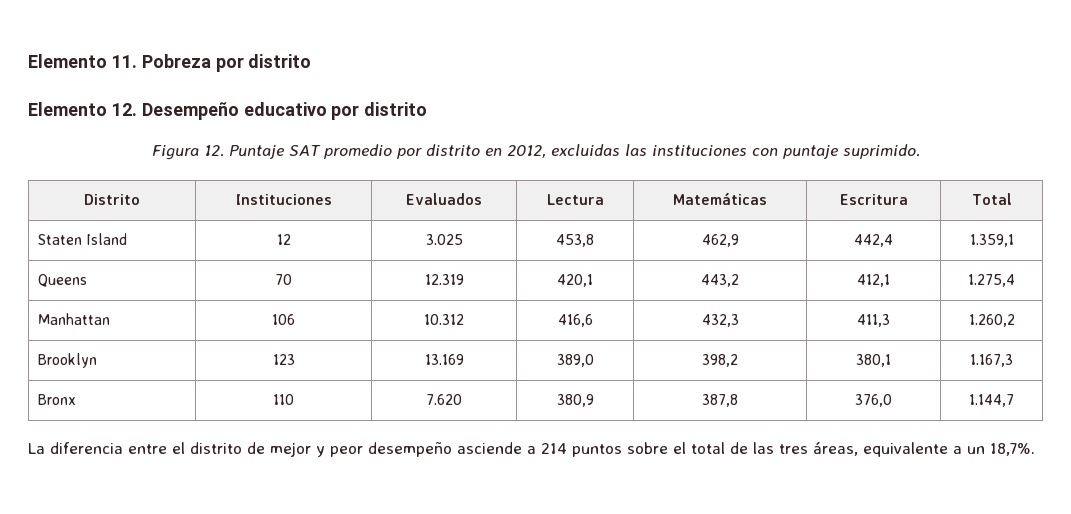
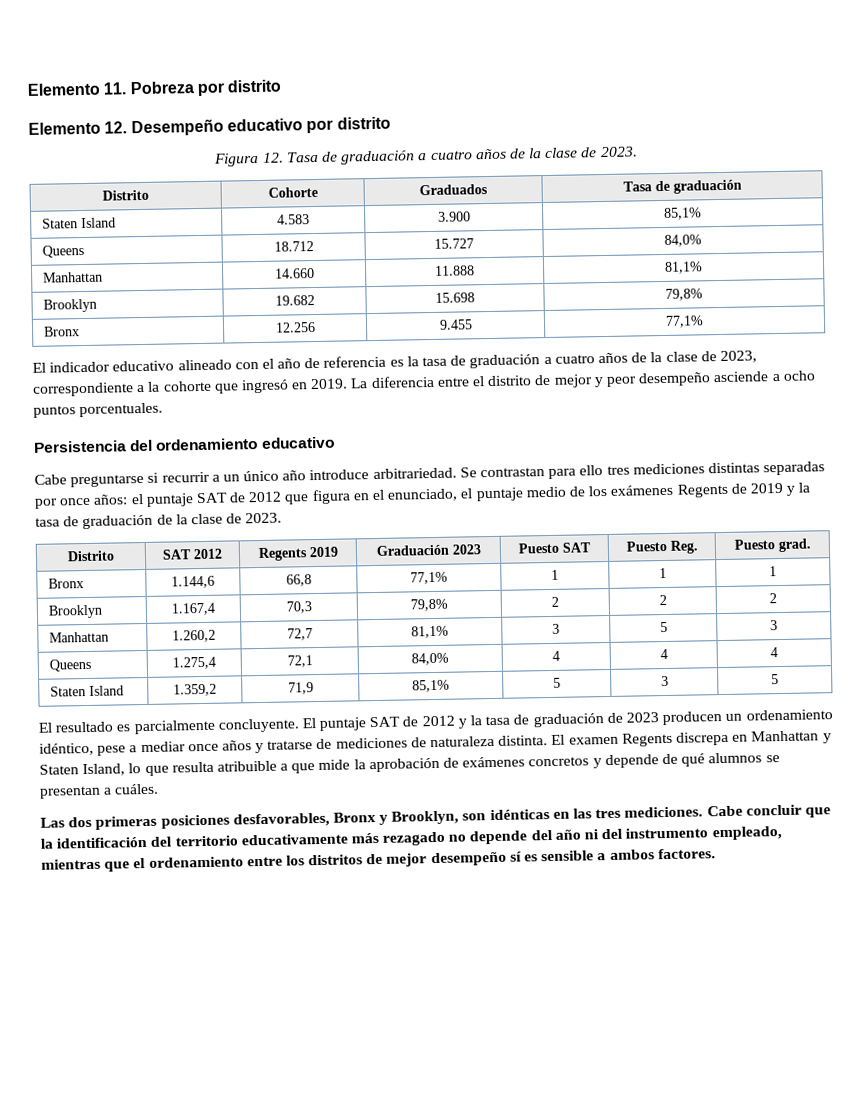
[228,144,920,159] [84,194,140,205] [235,194,332,205] [406,193,482,205] [546,194,604,205] [673,192,768,205] [839,194,908,205] [971,193,1012,205] [37,233,127,245] [276,234,291,245] [425,234,463,245] [556,234,594,247] [701,234,739,247] [854,234,893,247] [969,234,1014,247] [37,274,87,287] [275,274,292,285] [424,274,464,285] [557,274,593,287] [701,274,740,287] [857,274,890,287] [968,274,1015,287] [37,313,110,325] [272,314,295,325] [424,314,464,325] [557,314,593,327] [701,314,739,327] [857,314,890,327] [968,314,1015,327] [37,353,97,368] [272,354,295,365] [424,354,464,365] [556,354,594,367] [702,354,739,367] [856,354,891,367] [970,354,1013,367] [37,394,76,405] [273,394,294,405] [426,394,462,405] [556,394,594,407] [702,394,739,407] [855,394,892,407] [969,394,1014,407] Puntaje SAT promedio por distrito en 2012, excluidas las instituciones con puntaje suprimido. // Distrito | Instituciones | Evaluados | Lectura | Matemáticas | Escritura | Total // Staten Island | 12 | 3.025 | 453,8 | 462,9 | 442,4 | 1.359,1 // Queens | 70 | 12.319 | 420,1 | 443,2 | 412,1 | 1.275,4 // Manhattan | 106 | 10.312 | 416,6 | 432,3 | 411,3 | 1.260,2 // Brooklyn | 123 | 13.169 | 389,0 | 398,2 | 380,1 | 1.167,3 // Bronx | 110 | 7.620 | 380,9 | 387,8 | 376,0 | 1.144,7 // -> [286,146,638,165] [102,189,149,201] [267,186,318,198] [419,184,488,196] [622,179,742,194] [41,217,116,229] [277,214,310,225] [437,211,471,222] [664,207,702,220] [41,244,84,258] [273,241,314,252] [434,238,474,249] [664,234,702,247] [42,271,103,283] [274,268,315,279] [434,265,475,276] [664,261,703,274] [42,298,97,313] [274,295,315,306] [435,292,475,303] [665,288,703,301] [42,326,80,337] [274,322,316,333] [438,319,473,330] [665,315,704,328] [32,350,757,373] [32,378,349,397] Tasa de graduación a cuatro años de la clase de 2023. // Distrito | Cohorte | Graduados | Tasa de graduación // Staten Island | 4.583 | 3.900 | 85,1% // Queens | 18.712 | 15.727 | 84,0% // Manhattan | 14.660 | 11.888 | 81,1% // Brooklyn | 19.682 | 15.698 | 79,8% // Bronx | 12.256 | 9.455 | 77,1% // El indicador educativo alineado con el año de referencia es la tasa de graduación a cuatro años de la clase de 2023, correspondiente a la cohorte que ingresó en 2019.
[541,442,1035,457] 214 puntos sobre el total de las tres áreas, equivalente a un 18,7%. -> [782,370,816,381] [33,402,164,418] [33,436,335,453] [34,461,826,488] [34,482,811,509] [35,512,283,530] [67,550,115,562] [162,548,223,560] [257,546,339,562] [375,544,481,556] [518,542,591,554] [625,540,699,554] [733,538,811,553] [47,578,84,589] [171,575,215,589] [285,574,312,587] [410,571,448,585] [551,569,559,580] [658,567,667,579] [769,566,777,577] [47,604,103,619] [171,602,215,616] [285,601,312,614] [410,598,448,612] [551,596,559,607] [658,594,667,606] [769,593,777,604] [48,631,109,643] [172,629,216,643] [286,628,313,641] [411,625,449,639] [552,623,560,634] [659,621,668,633] [770,620,778,631] [48,658,91,672] [172,656,216,670] [286,655,313,668] [411,652,449,666] [552,650,560,661] [659,648,668,660] [770,647,778,658] [49,685,124,697] [173,683,217,697] [287,682,314,695] [412,679,450,693] [553,677,561,688] [660,675,669,687] [771,674,779,685] [38,709,833,735] [39,730,832,756] [39,752,780,777] [39,783,160,799] [40,804,831,830] [40,826,782,849] [41,848,716,872] ocho puntos porcentuales. // Persistencia del ordenamiento educativo // Cabe preguntarse si recurrir a un único año introduce arbitrariedad. Se contrastan para ello tres mediciones distintas separadas por once años: el puntaje SAT de 2012 que figura en el enunciado, el puntaje medio de los exámenes Regents de 2019 y la tasa de graduación de la clase de 2023. // Distrito | SAT 2012 | Regents 2019 | Graduación 2023 | Puesto SAT | Puesto Reg. | Puesto grad. // Bronx | 1.144,6 | 66,8 | 77,1% | 1 | 1 | 1 // Brooklyn | 1.167,4 | 70,3 | 79,8% | 2 | 2 | 2 // Manhattan | 1.260,2 | 72,7 | 81,1% | 3 | 5 | 3 // Queens | 1.275,4 | 72,1 | 84,0% | 4 | 4 | 4 // Staten Island | 1.359,2 | 71,9 | 85,1% | 5 | 3 | 5 // El resultado es parcialmente concluyente. El puntaje SAT de 2012 y la tasa de graduación de 2023 producen un ordenamiento idéntico, pese a mediar once años y tratarse de mediciones de naturaleza distinta. El examen Regents discrepa en Manhattan y Staten Island, lo que resulta atribuible a que mide la aprobación de exámenes concretos y depende de qué alumnos se presentan a cuáles. // Las dos primeras posiciones desfavorables, Bronx y Brooklyn, son idénticas en las tres mediciones. Cabe concluir que la identificación del territorio educativamente más rezagado no depende del año ni del instrumento empleado, mientras que el ordenamiento entre los distritos de mejor desempeño sí es sensible a ambos factores.

